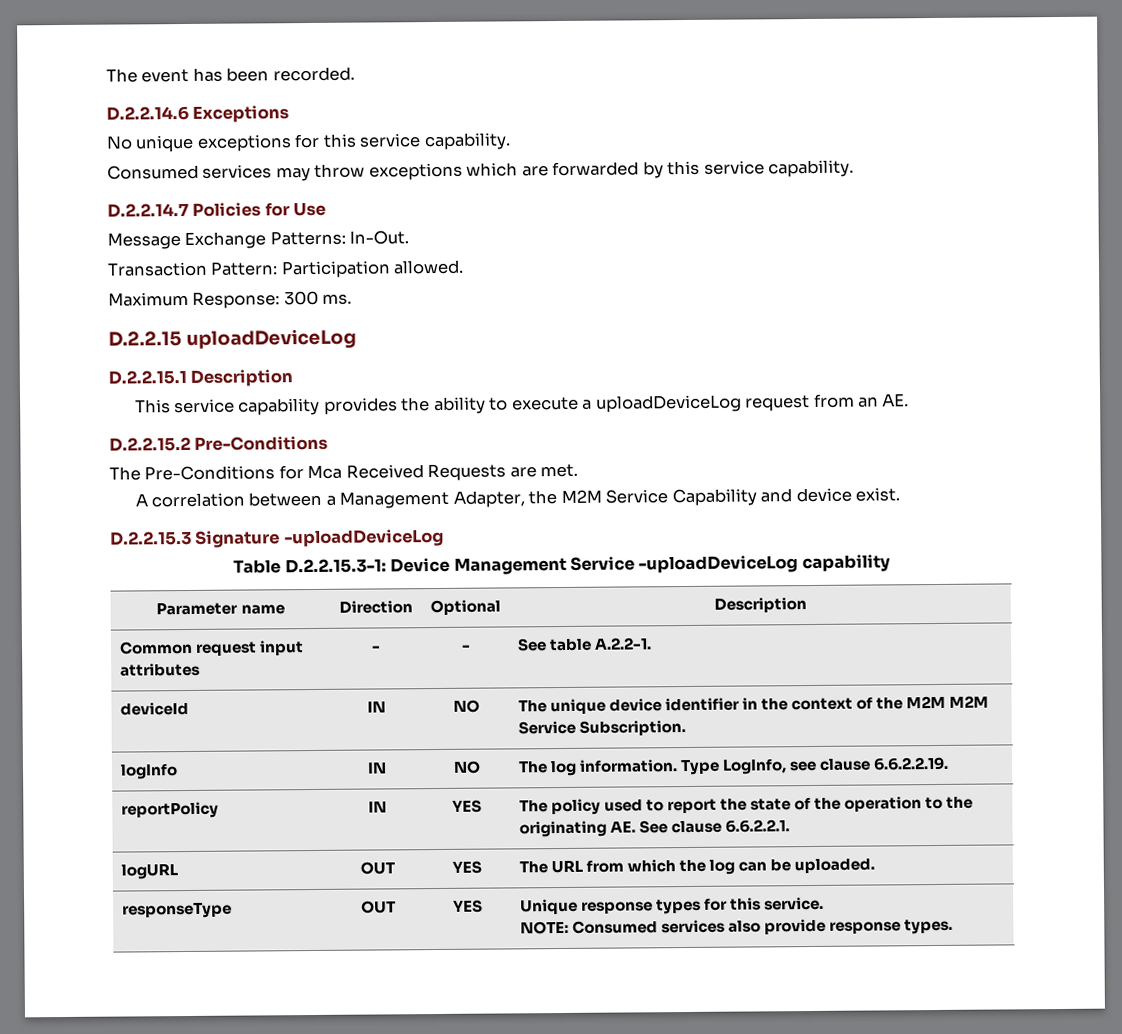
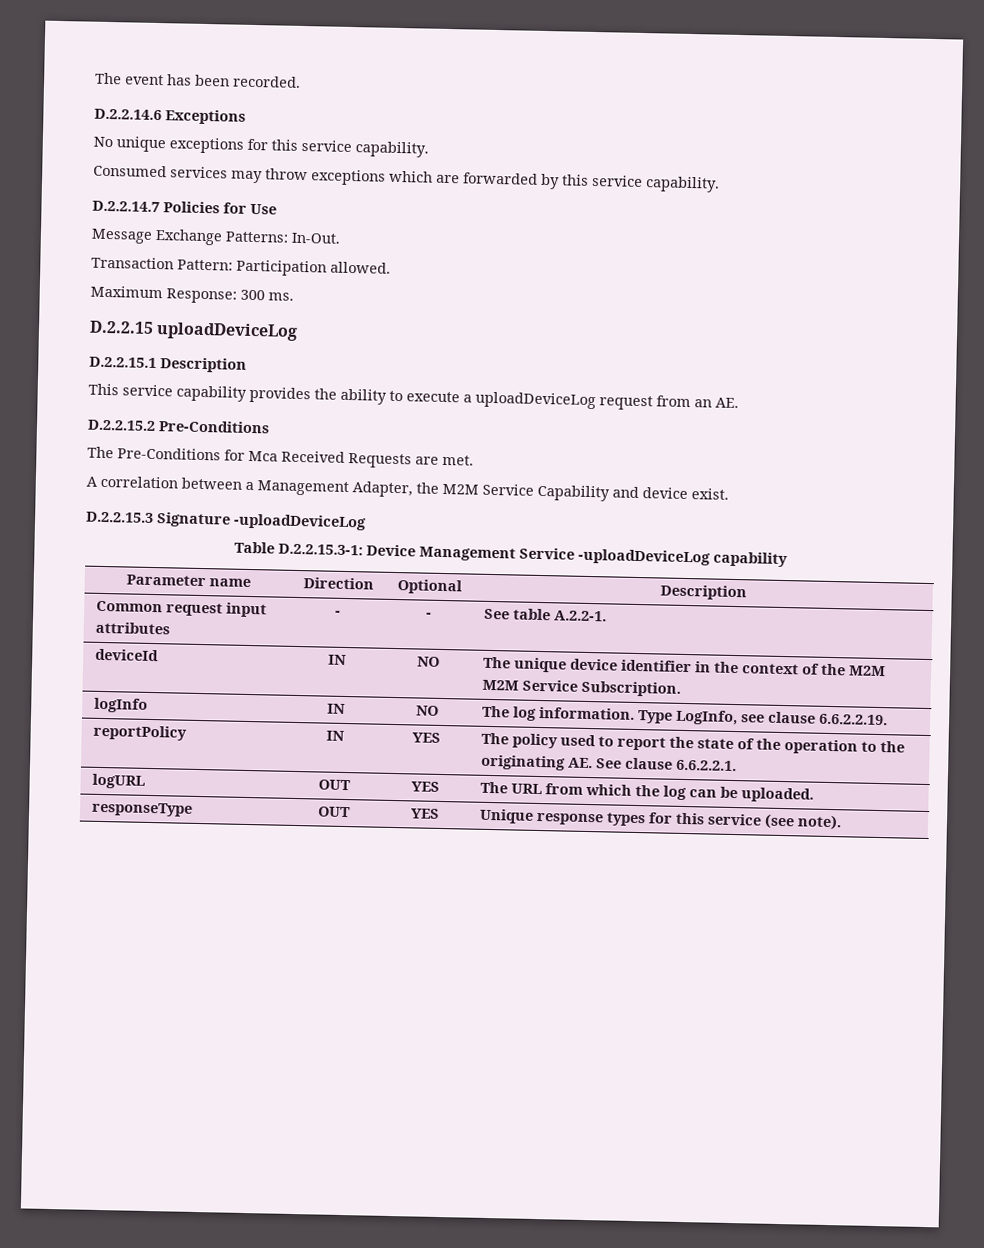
[763,896,824,911] [519,918,953,935] service. // NOTE: Consumed services also provide response types. -> [706,813,842,831] service (see note).

